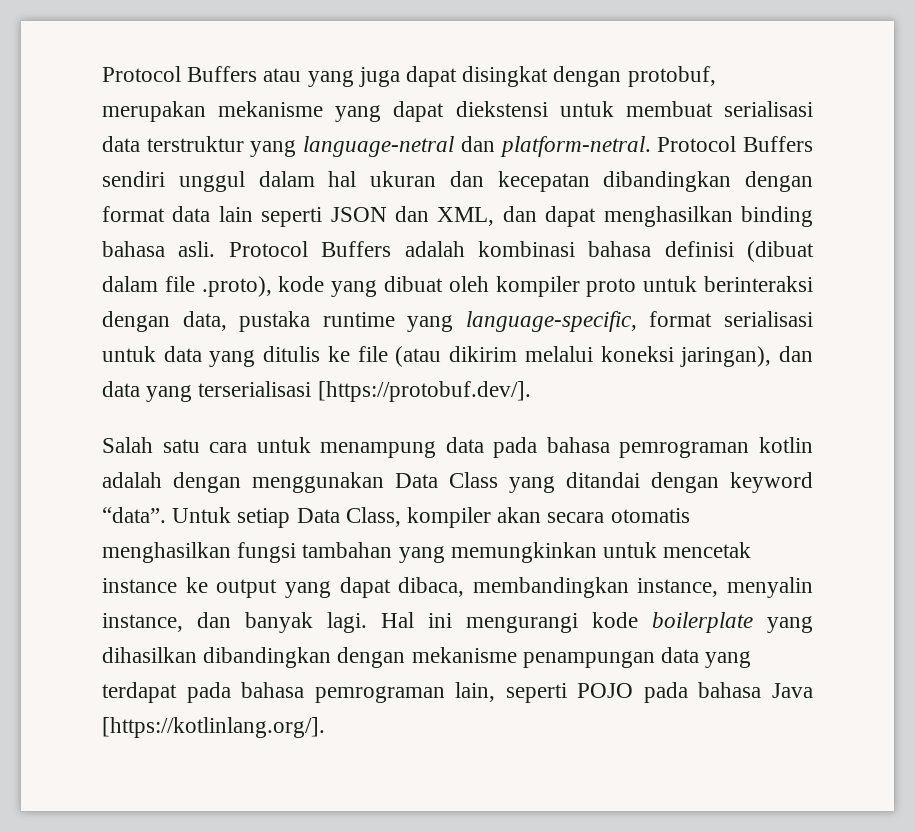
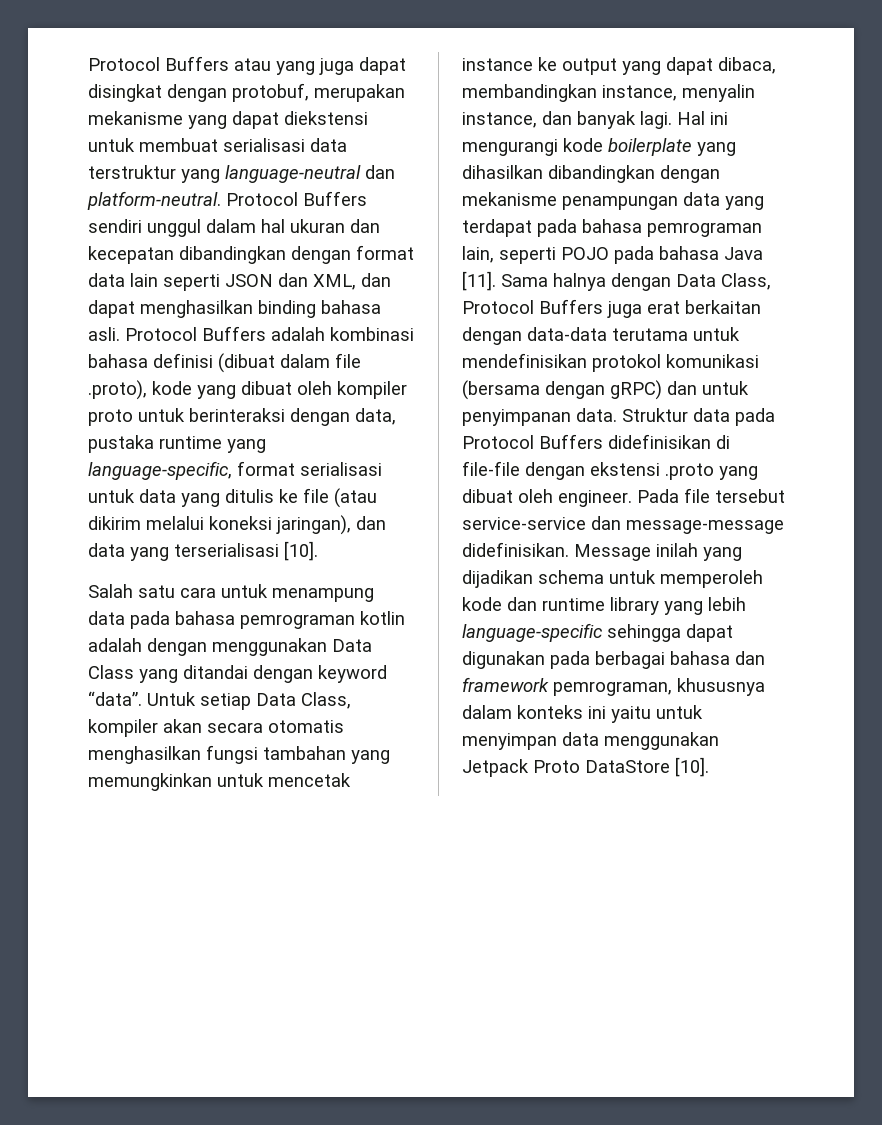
[303,136,651,157] language-netral dan platform-netral. -> [225,165,395,183] [87,191,221,210] language-neutral dan platform-neutral.
[317,381,531,402] [https://protobuf.dev/]. -> [284,541,318,561] [10].
[102,717,325,738] [https://kotlinlang.org/]. -> [462,271,771,291] [462,299,761,318] [462,327,740,345] [462,353,759,372] [462,380,749,400] [462,408,775,426] [462,434,730,449] [462,461,758,480] [462,488,785,507] [462,516,784,534] [462,542,742,561] [462,570,763,588] [462,597,746,615] [462,623,733,642] [462,651,765,669] [462,677,765,696] [462,705,703,723] [462,732,719,750] [462,757,709,777] [11]. Sama halnya dengan Data Class, Protocol Buffers juga erat berkaitan dengan data-data terutama untuk mendefinisikan protokol komunikasi (bersama dengan gRPC) dan untuk penyimpanan data. Struktur data pada Protocol Buffers didefinisikan di file-file dengan ekstensi .proto yang dibuat oleh engineer. Pada file tersebut service-service dan message-message didefinisikan. Message inilah yang dijadikan schema untuk memperoleh kode dan runtime library yang lebih language-specific sehingga dapat digunakan pada berbagai bahasa dan framework pemrograman, khususnya dalam konteks ini yaitu untuk menyimpan data menggunakan Jetpack Proto DataStore [10].

